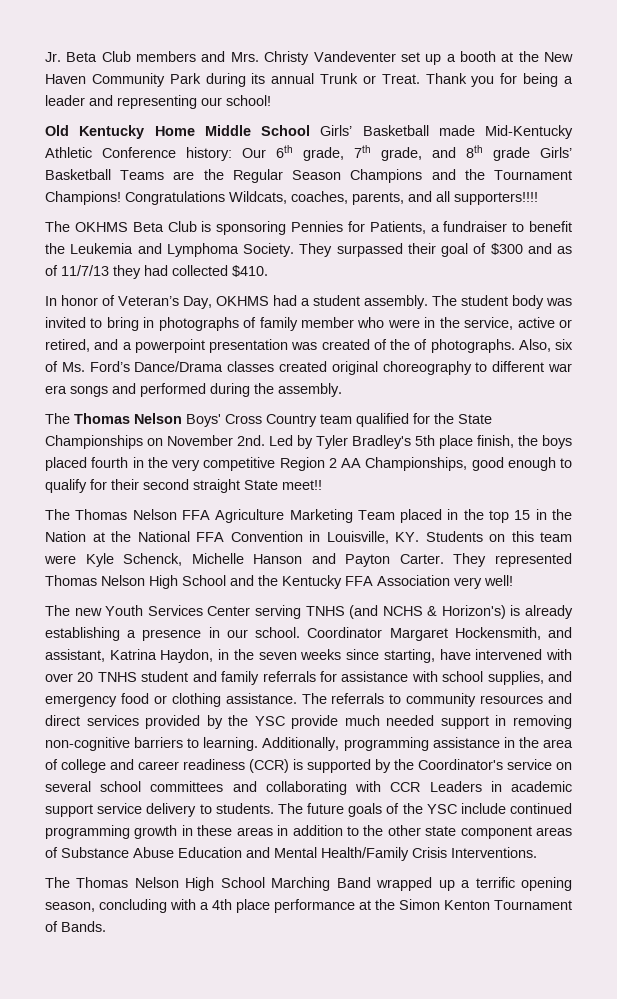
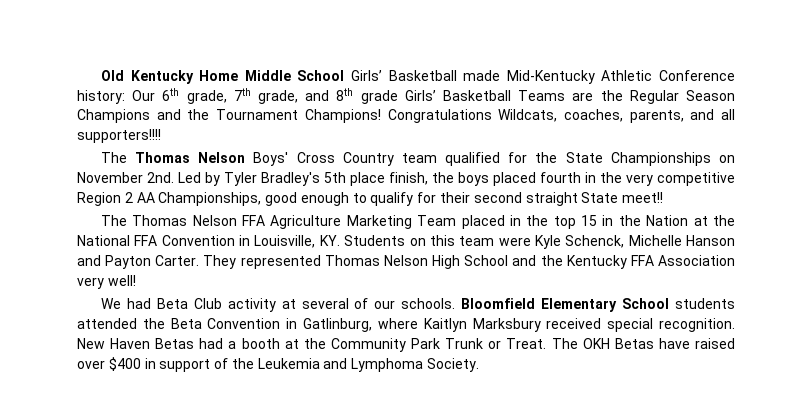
[45,51,573,65] [45,73,573,87] [45,95,271,109] Jr. Beta Club members and Mrs. Christy Vandeventer set up a booth at the New Haven Community Park during its annual Trunk or Treat. Thank you for being a leader and representing our school! // -> (100, 75) none
[45,221,572,235] [45,243,572,257] [45,265,268,279] [45,295,572,309] [45,317,573,331] [45,339,573,353] [45,361,572,375] [45,383,342,397] // The OKHMS Beta Club is sponsoring Pennies for Patients, a fundraiser to benefit the Leukemia and Lymphoma Society. They surpassed their goal of $300 and as of 11/7/13 they had collected $410. // In honor of Veteran’s Day, OKHMS had a student assembly. The student body was invited to bring in photographs of family member who were in the service, active or retired, and a powerpoint presentation was created of the of photographs. Also, six of Ms. Ford’s Dance/Drama classes created original choreography to different war era songs and performed during the assembly. -> (161, 136) none
[45,605,573,619] [45,627,572,641] [45,649,573,663] [45,671,573,685] [45,693,572,707] [45,715,572,729] [45,737,573,751] [45,759,572,773] [45,781,572,795] [45,803,572,817] [45,825,573,839] [45,847,537,861] [45,877,572,891] [45,899,572,913] [45,921,106,932] The new Youth Services Center serving TNHS (and NCHS & Horizon's) is already establishing a presence in our school. Coordinator Margaret Hockensmith, and assistant, Katrina Haydon, in the seven weeks since starting, have intervened with over 20 TNHS student and family referrals for assistance with school supplies, and emergency food or clothing assistance. The referrals to community resources and direct services provided by the YSC provide much needed support in removing non-cognitive barriers to learning. Additionally, programming assistance in the area of college and career readiness (CCR) is supported by the Coordinator's service on several school committees and collaborating with CCR Leaders in academic support service delivery to students. The future goals of the YSC include continued programming growth in these areas in addition to the other state component areas of Substance Abuse Education and Mental Health/Family Crisis Interventions. // The Thomas Nelson High School Marching Band wrapped up a terrific opening season, concluding with a 4th place performance at the Simon Kenton Tournament of Bands. -> [100,298,735,312] [77,318,735,332] [77,338,736,352] [77,357,480,372] We had Beta Club activity at several of our schools. Bloomfield Elementary School students attended the Beta Convention in Gatlinburg, where Kaitlyn Marksbury received special recognition. New Haven Betas had a booth at the Community Park Trunk or Treat. The OKH Betas have raised over $400 in support of the Leukemia and Lymphoma Society.

